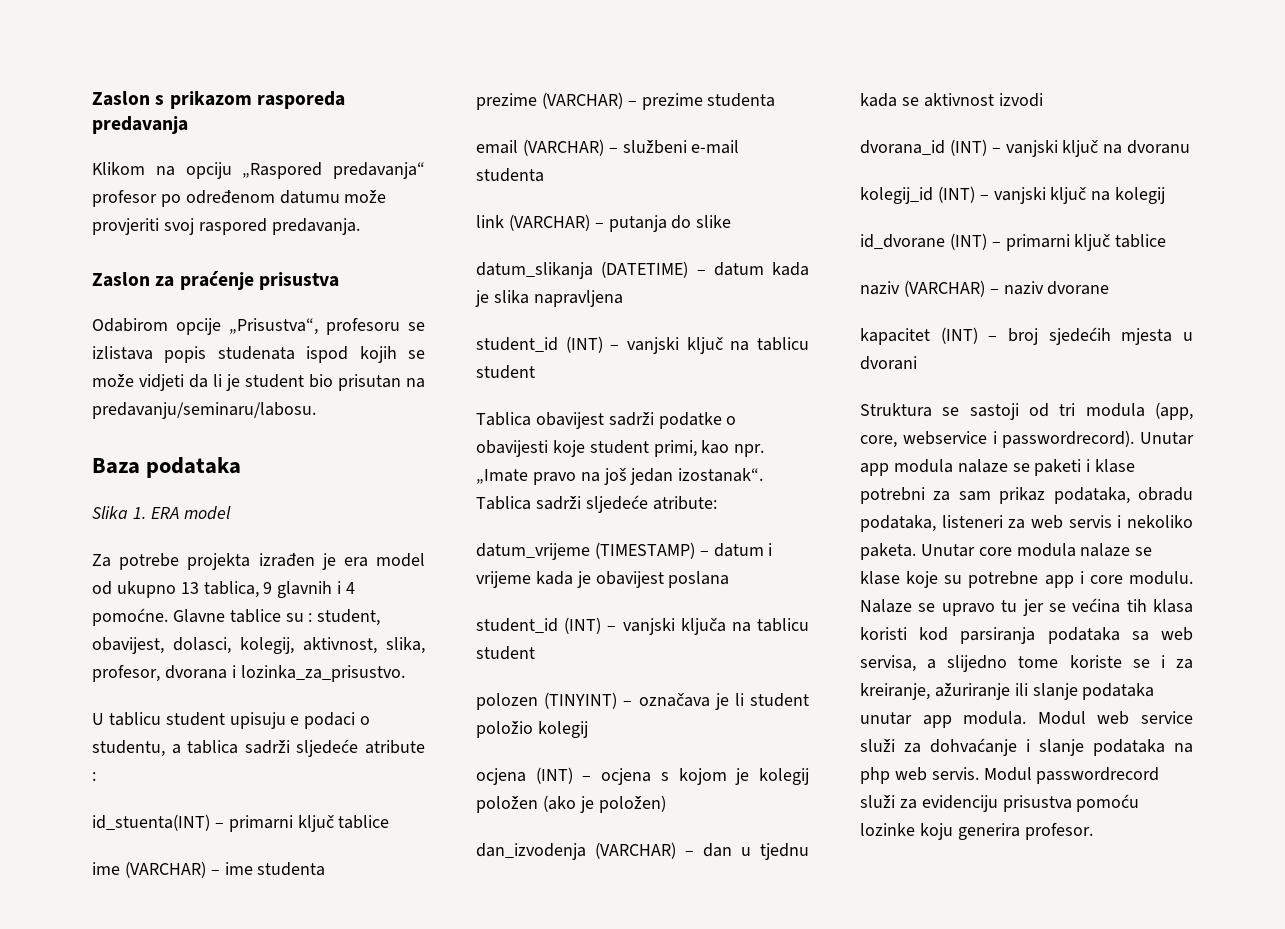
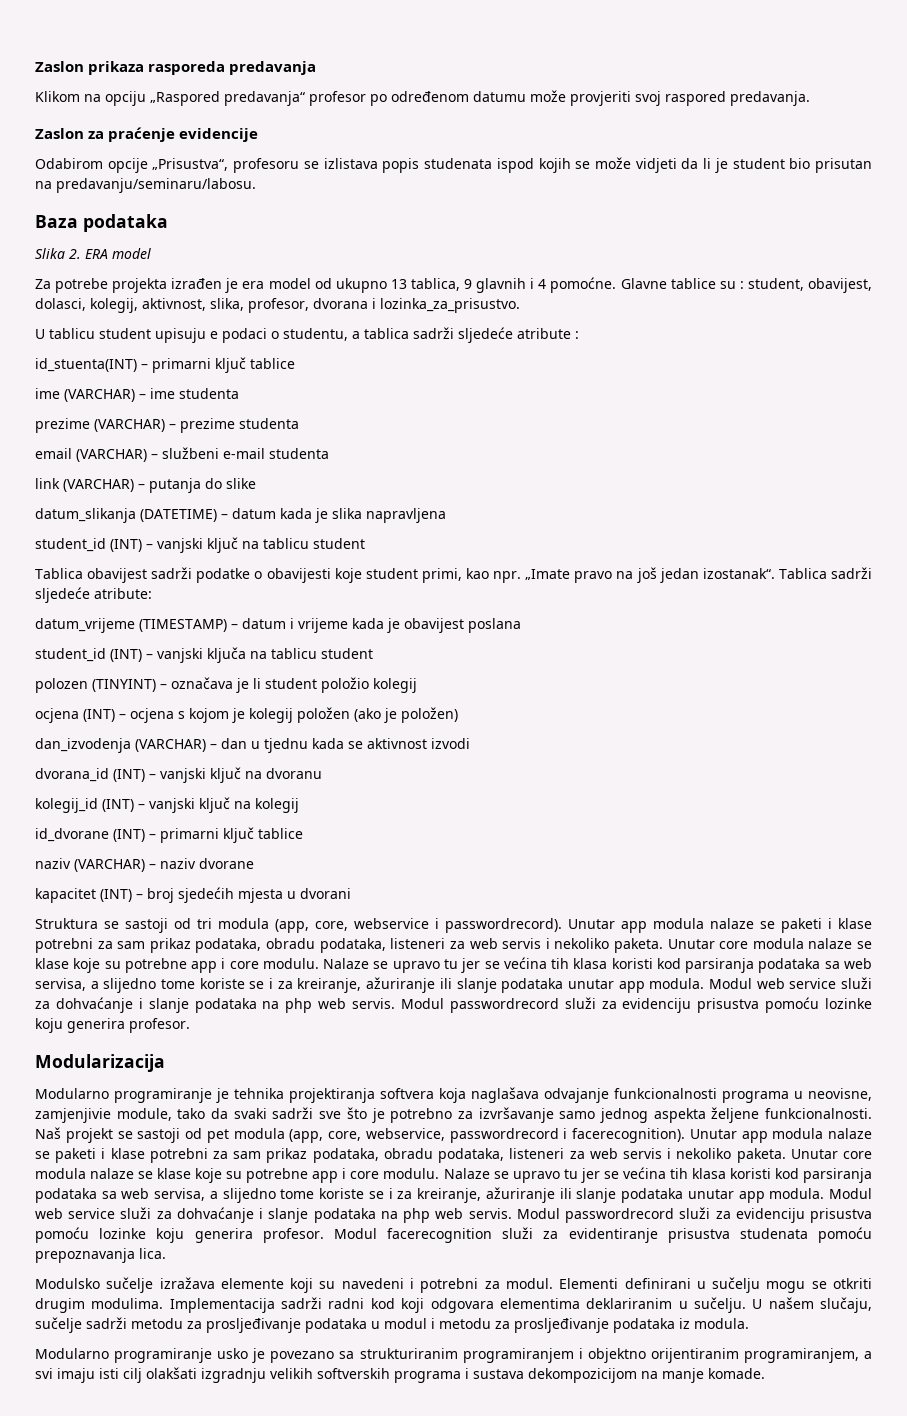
[92,91,252,109] Zaslon s prikazom -> [35,61,145,75] Zaslon prikaza
[258,272,339,290] prisustva -> [179,128,259,142] evidencije
[132,507,146,519] 1. -> [69,249,81,259] 2.
(1093, 831) none -> [35,1054,165,1072] [35,1087,872,1103] [35,1107,872,1123] [35,1127,872,1143] [35,1148,873,1163] [35,1167,872,1183] [35,1187,872,1203] [35,1207,873,1223] [35,1227,872,1243] [35,1248,166,1263] [35,1277,872,1293] [35,1297,872,1313] [35,1317,749,1333] [35,1348,873,1363] [35,1367,765,1383] // Modularizacija // Modularno programiranje je tehnika projektiranja softvera koja naglašava odvajanje funkcionalnosti programa u neovisne, zamjenjivie module, tako da svaki sadrži sve što je potrebno za izvršavanje samo jednog aspekta željene funkcionalnosti. Naš projekt se sastoji od pet modula (app, core, webservice, passwordrecord i facerecognition). Unutar app modula nalaze se paketi i klase potrebni za sam prikaz podataka, obradu podataka, listeneri za web servis i nekoliko paketa. Unutar core modula nalaze se klase koje su potrebne app i core modulu. Nalaze se upravo tu jer se većina tih klasa koristi kod parsiranja podataka sa web servisa, a slijedno tome koriste se i za kreiranje, ažuriranje ili slanje podataka unutar app modula. Modul web service služi za dohvaćanje i slanje podataka na php web servis. Modul passwordrecord služi za evidenciju prisustva pomoću lozinke koju generira profesor. Modul facerecognition služi za evidentiranje prisustva studenata pomoću prepoznavanja lica. // Modulsko sučelje izražava elemente koji su navedeni i potrebni za modul. Elementi definirani u sučelju mogu se otkriti drugim modulima. Implementacija sadrži radni kod koji odgovara elementima deklariranim u sučelju. U našem slučaju, sučelje sadrži metodu za prosljeđivanje podataka u modul i metodu za prosljeđivanje podataka iz modula. // Modularno programiranje usko je povezano sa strukturiranim programiranjem i objektno orijentiranim programiranjem, a svi imaju isti cilj olakšati izgradnju velikih softverskih programa i sustava dekompozicijom na manje komade.

